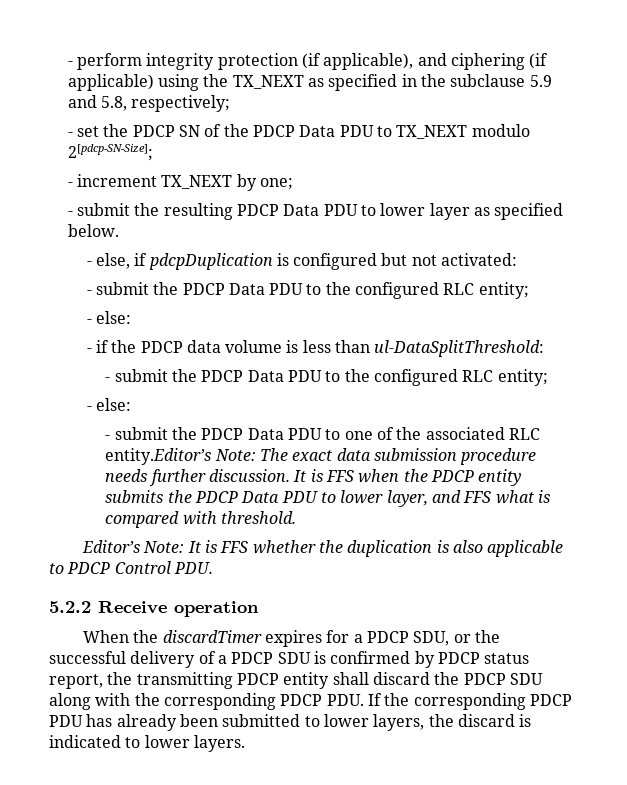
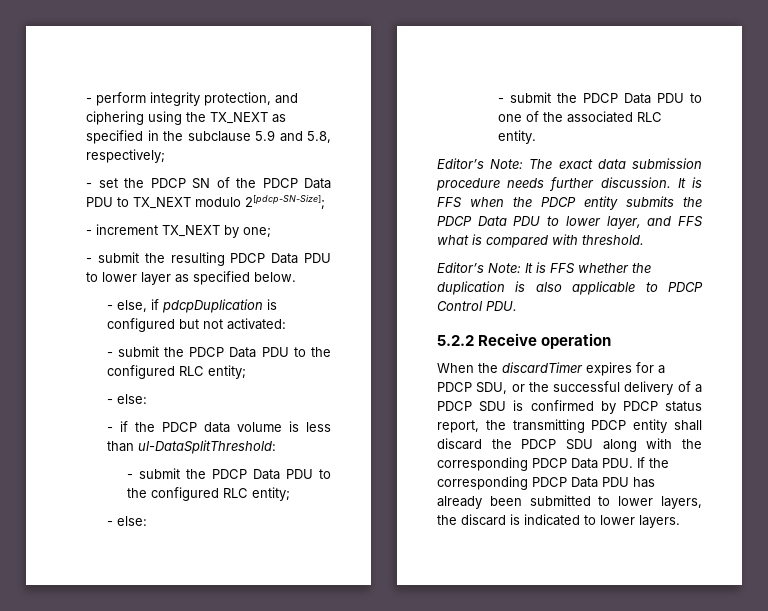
[217,53,549,70] [67,74,154,91] protection (if applicable), and ciphering (if applicable) -> [204,92,299,106] [86,111,145,125] protection, and ciphering
[105,448,212,465] entity.Editor’s -> [497,130,536,144] [437,158,484,169] entity. // Editor’s
(323, 700) none -> [571,458,598,469] Data
(572, 700) none -> [571,477,598,488] Data

